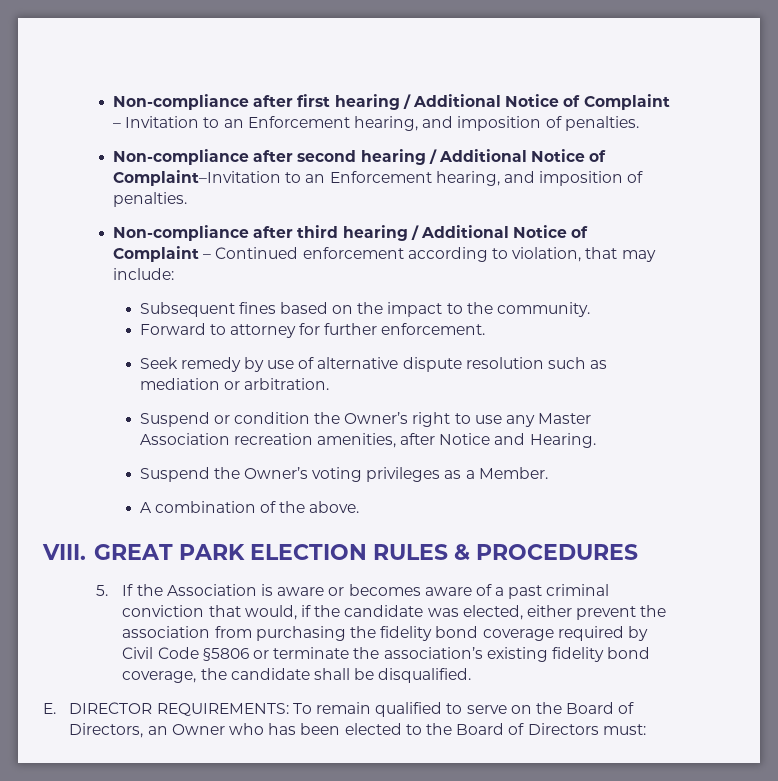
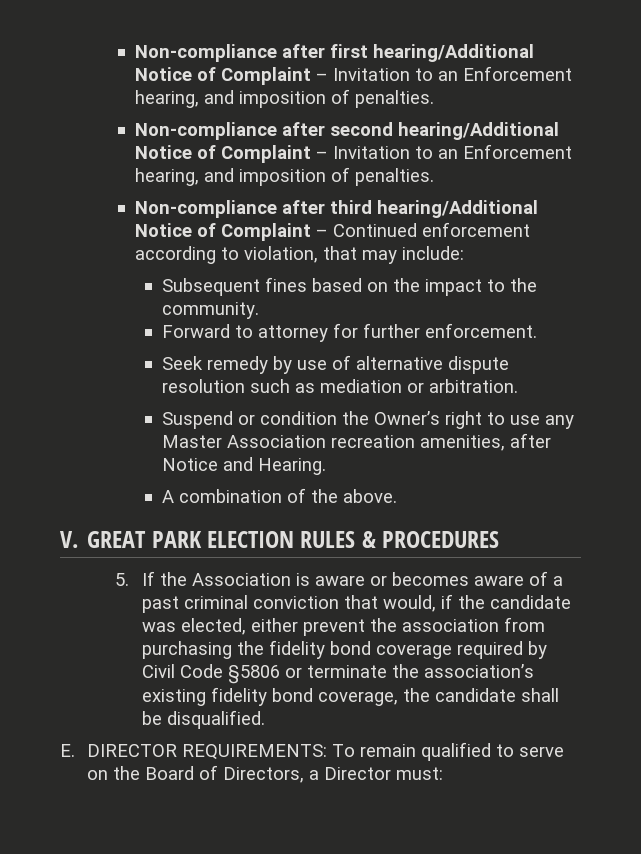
[334,94,501,110] hearing / Additional -> [372,44,534,62] hearing/Additional
[360,149,607,165] [113,170,282,186] hearing / Additional Notice of Complaint–Invitation -> [397,122,559,140] [134,145,410,163] hearing/Additional Notice of Complaint – Invitation
[342,225,509,241] hearing / Additional -> [376,200,538,218] hearing/Additional
[139,467,548,482] // Suspend the Owner’s voting privileges as a Member. -> (327, 466) none
[42,544,86,560] VIII. -> [60,531,78,548] V.
[147,723,599,735] an Owner who has been elected to the Board of Directors -> [309,767,392,780] a Director

